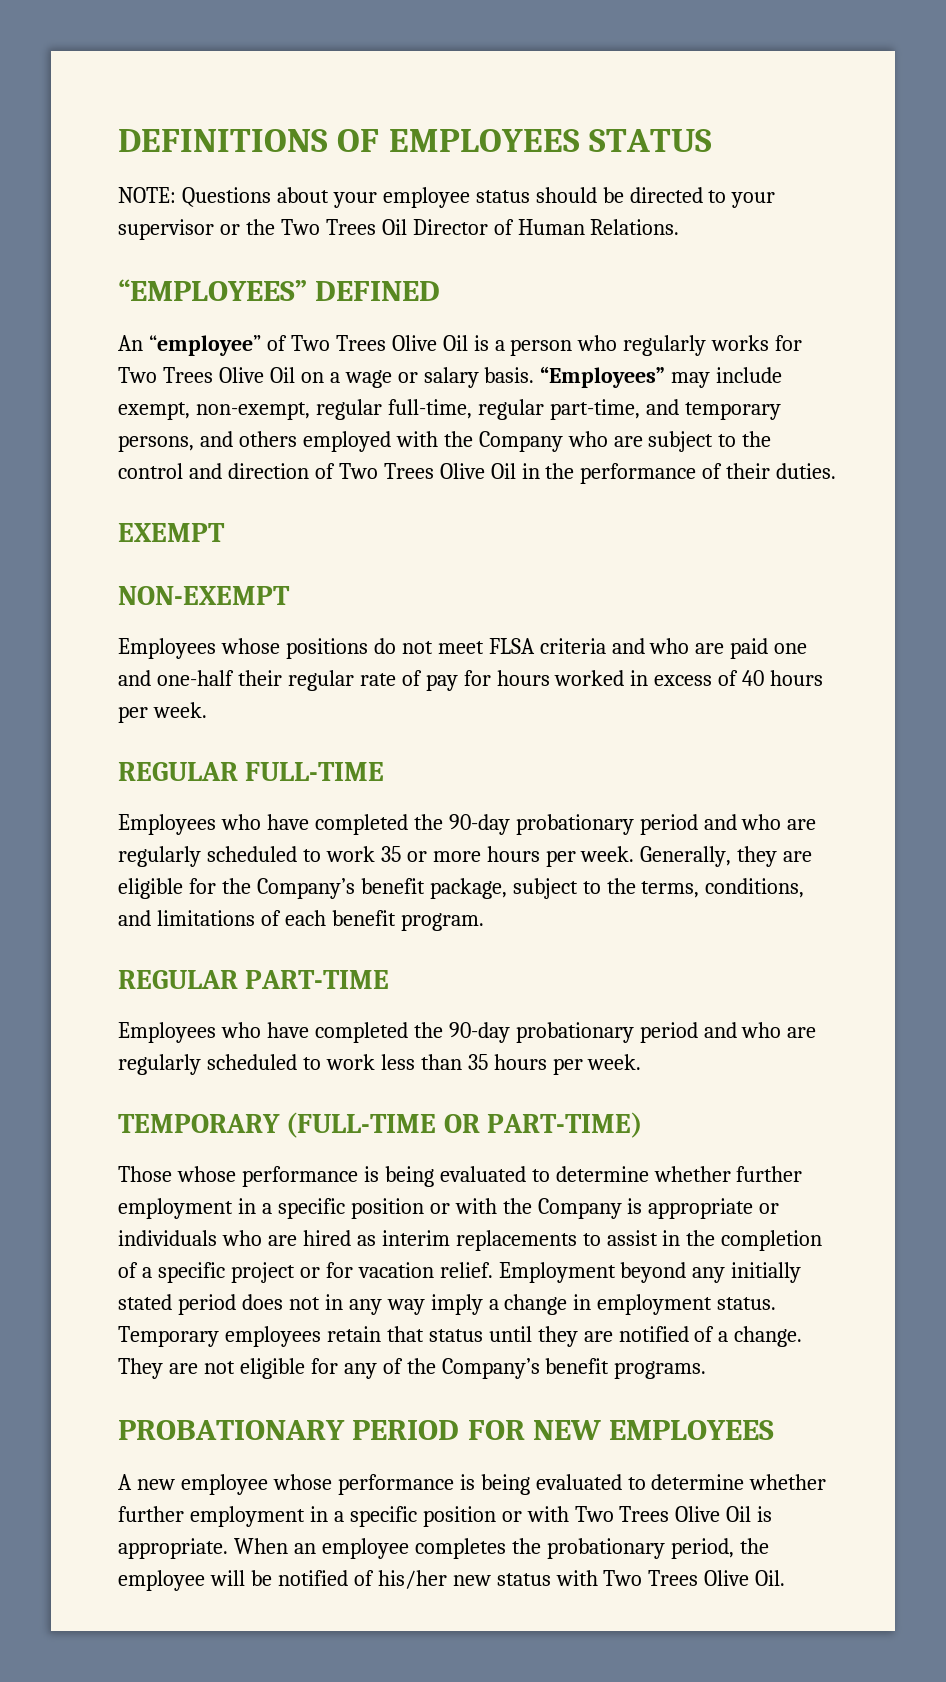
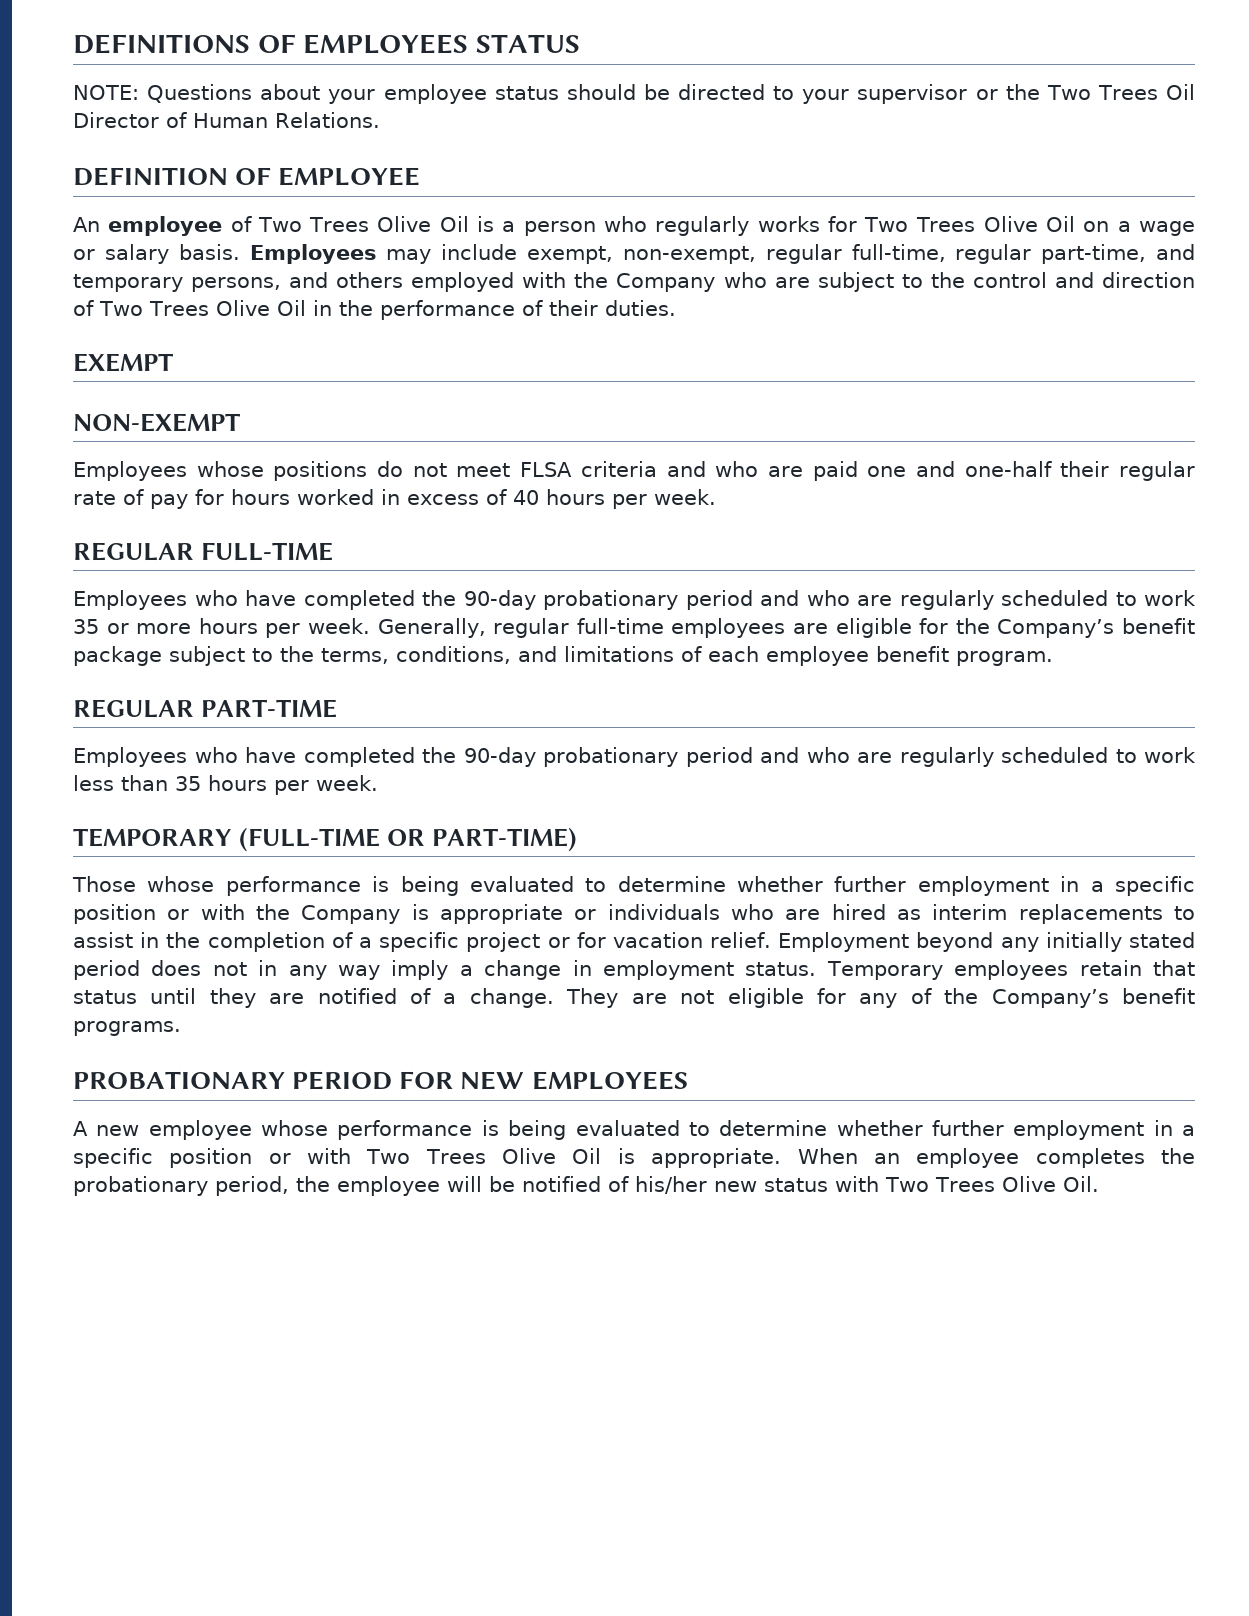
[118,279,441,301] “EMPLOYEES” DEFINED -> [73,167,421,186] DEFINITION OF EMPLOYEE
[148,335,261,356] “employee” -> [108,216,223,236] employee
[540,366,666,388] “Employees” -> [249,244,377,264] Employees
[737,846,778,867] they -> [493,618,786,638] regular full-time employees
[429,878,507,899] package, -> [73,646,162,666] package
(326, 918) none -> [766,646,869,666] employee

